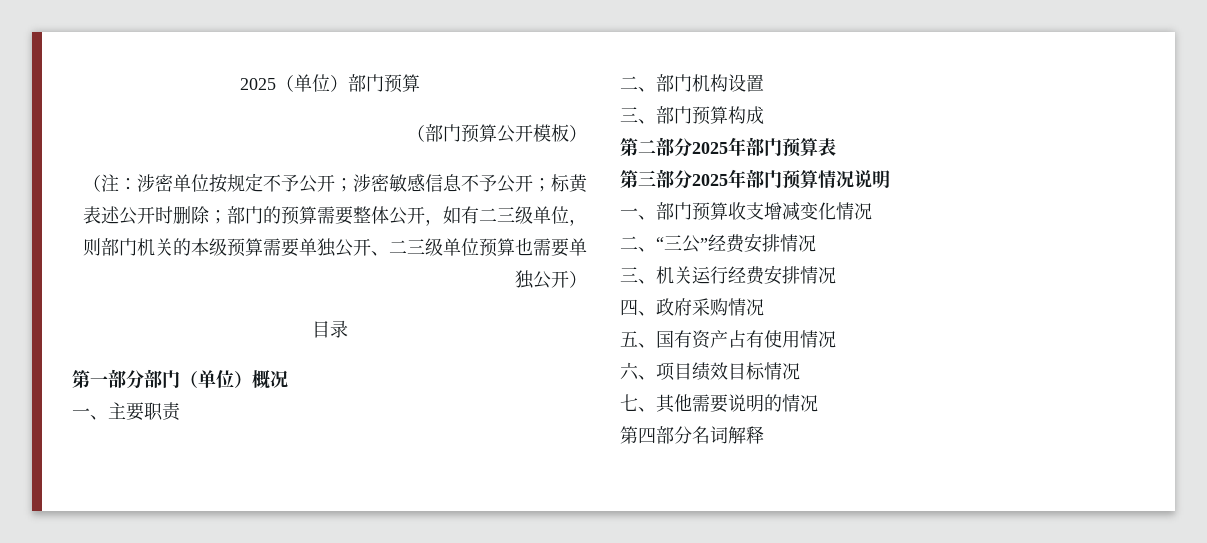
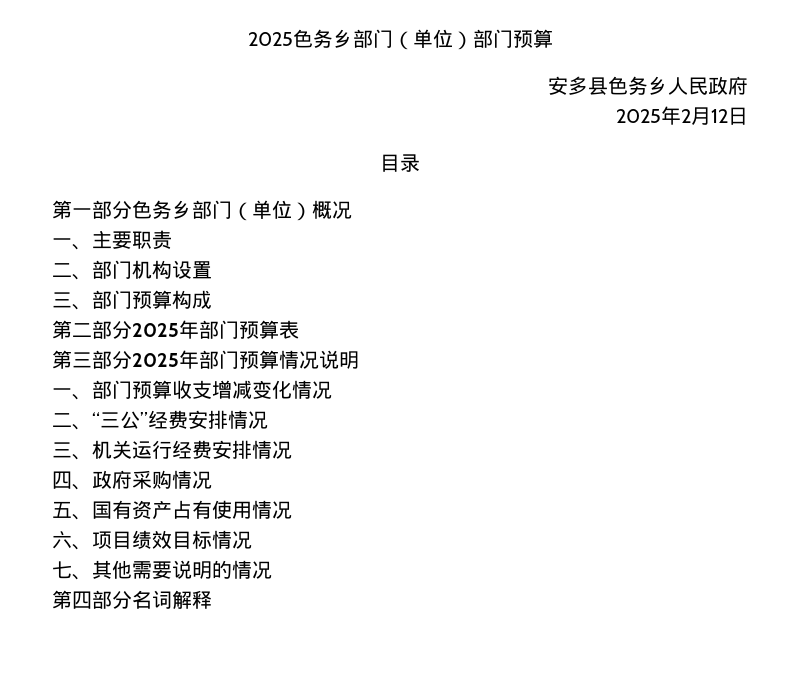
[239,78,276,90] 2025 -> [247,29,393,48] 2025色务乡部门
[407,124,587,143] [83,173,588,193] [83,206,587,226] [83,238,587,257] [515,270,587,289] （部门预算公开模板） // （注：涉密单位按规定不予公开；涉密敏感信息不予公开；标黄表述公开时删除；部门的预算需要整体公开，如有二三级单位，则部门机关的本级预算需要单独公开、二三级单位预算也需要单独公开） -> [548,76,748,95] [616,106,748,125] 安多县色务乡人民政府 // 2025年2月12日
(144, 379) none -> [132,200,192,219] 色务乡

